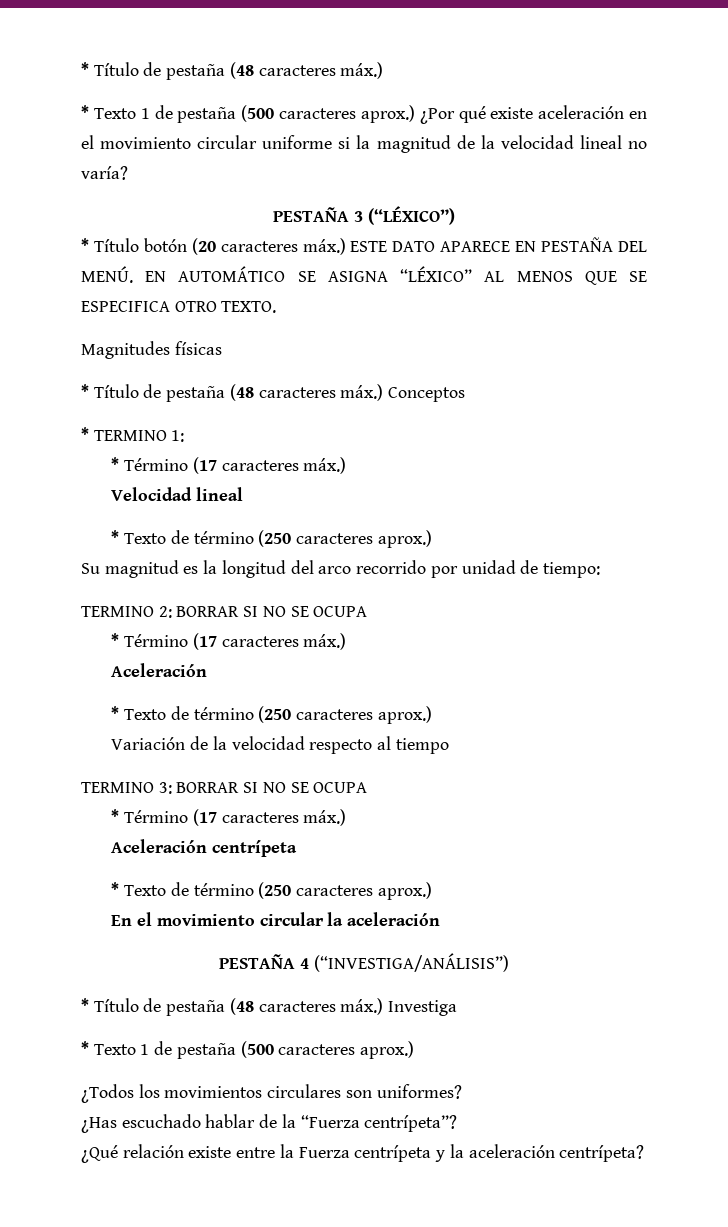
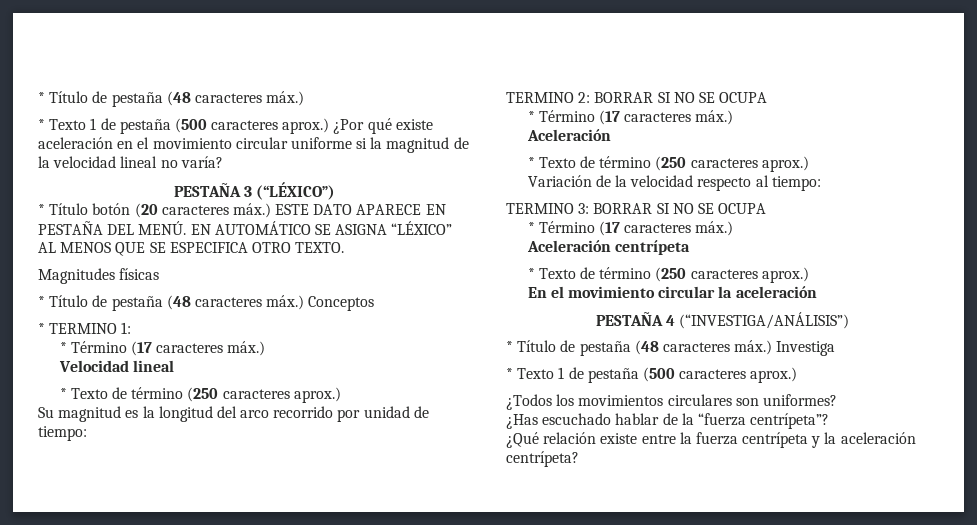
[395,738,449,754] tiempo -> [771,176,821,191] tiempo:
[300,1115,360,1128] “Fuerza -> [697,413,746,426] “fuerza
[298,1147,350,1158] Fuerza -> [695,432,738,445] fuerza

